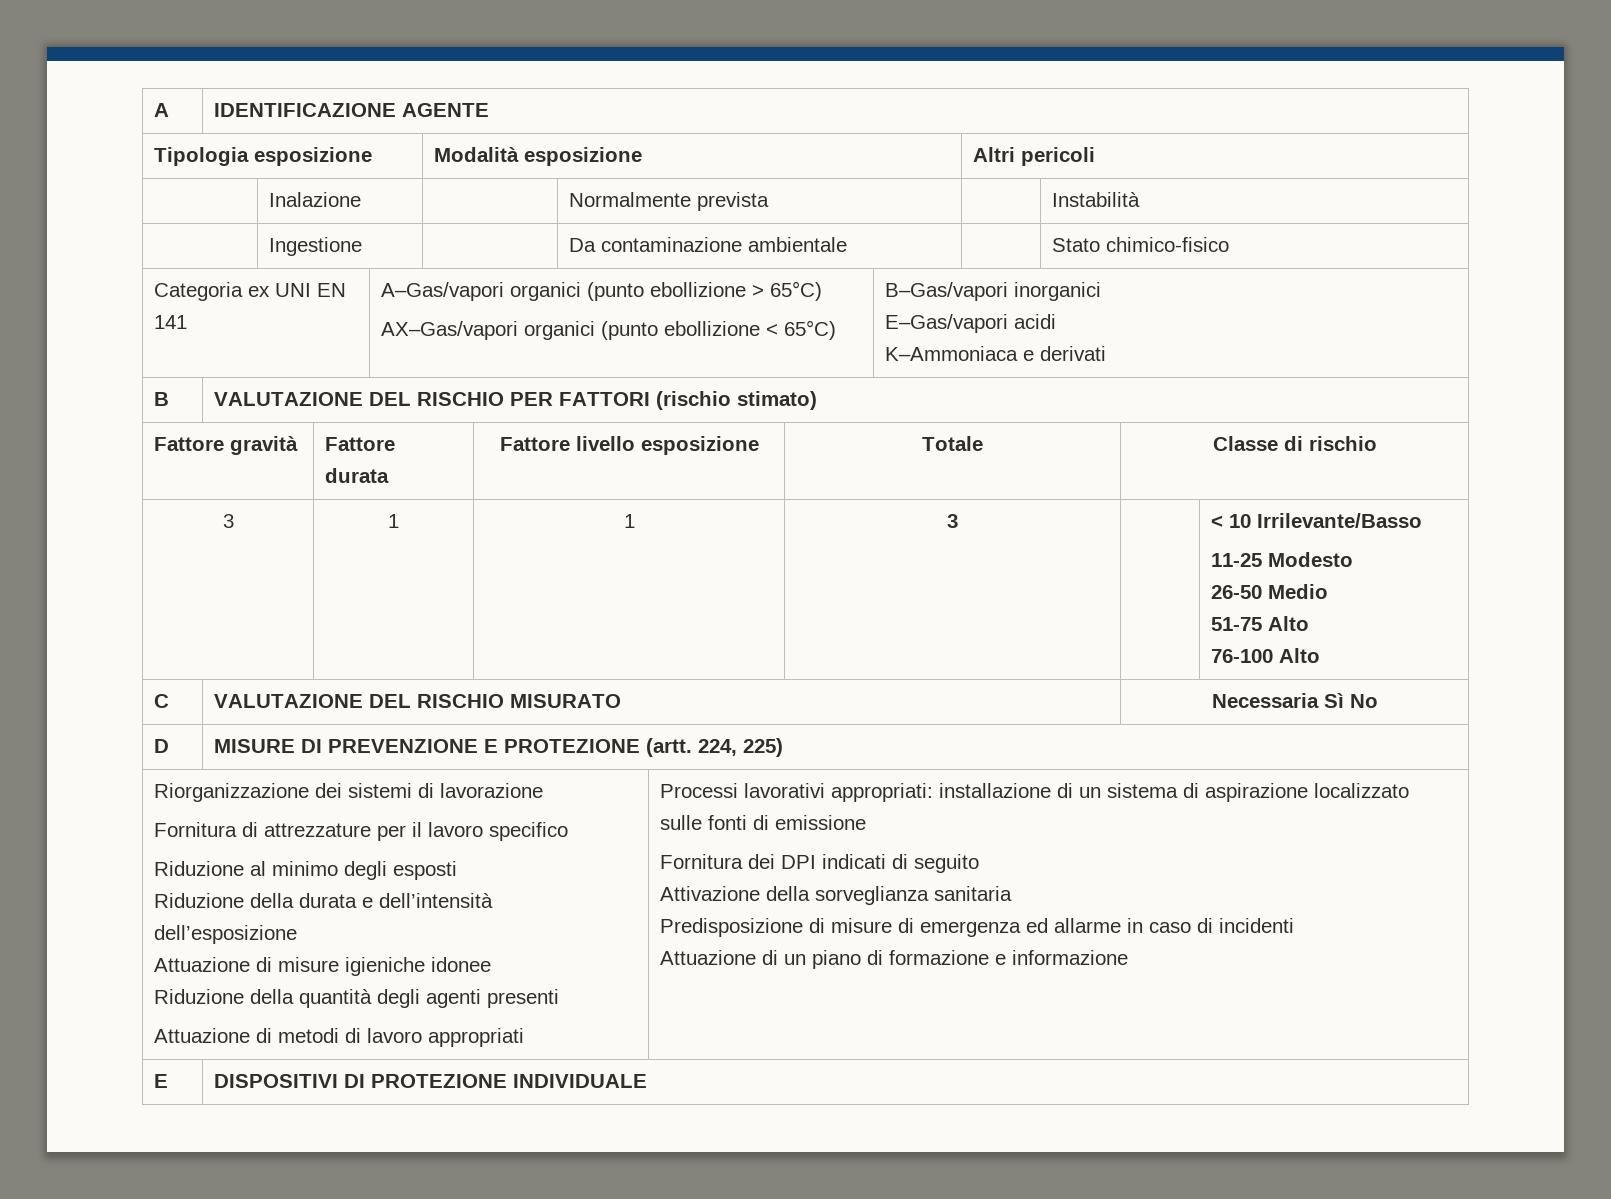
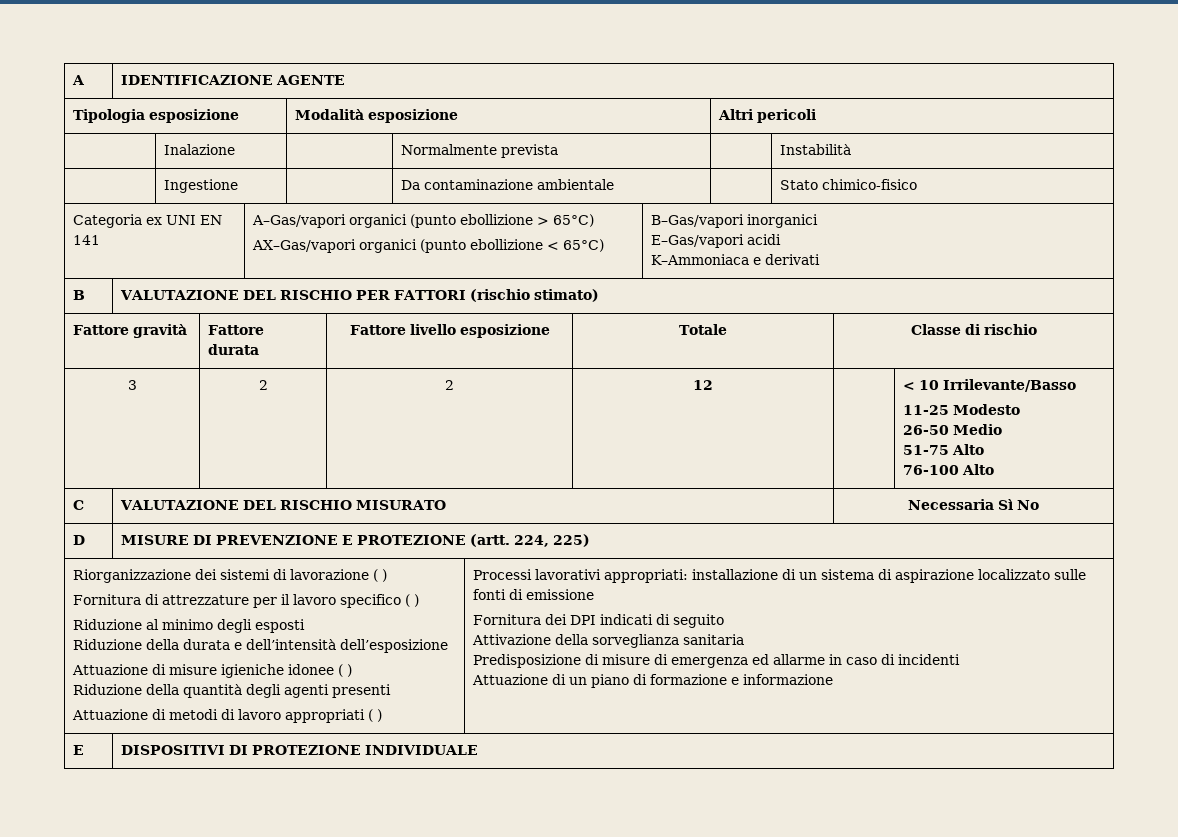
[388,514,399,528] [623,514,635,528] [947,514,958,528] 1 | 1 | 3 -> [258,380,268,390] [445,380,454,390] [693,380,713,390] 2 | 2 | 12
(544, 790) none -> [373,569,388,582] ( )
(569, 831) none -> [405,594,420,607] ( )
(492, 964) none -> [338,664,353,677] ( )
(525, 1037) none -> [368,709,383,722] ( )

